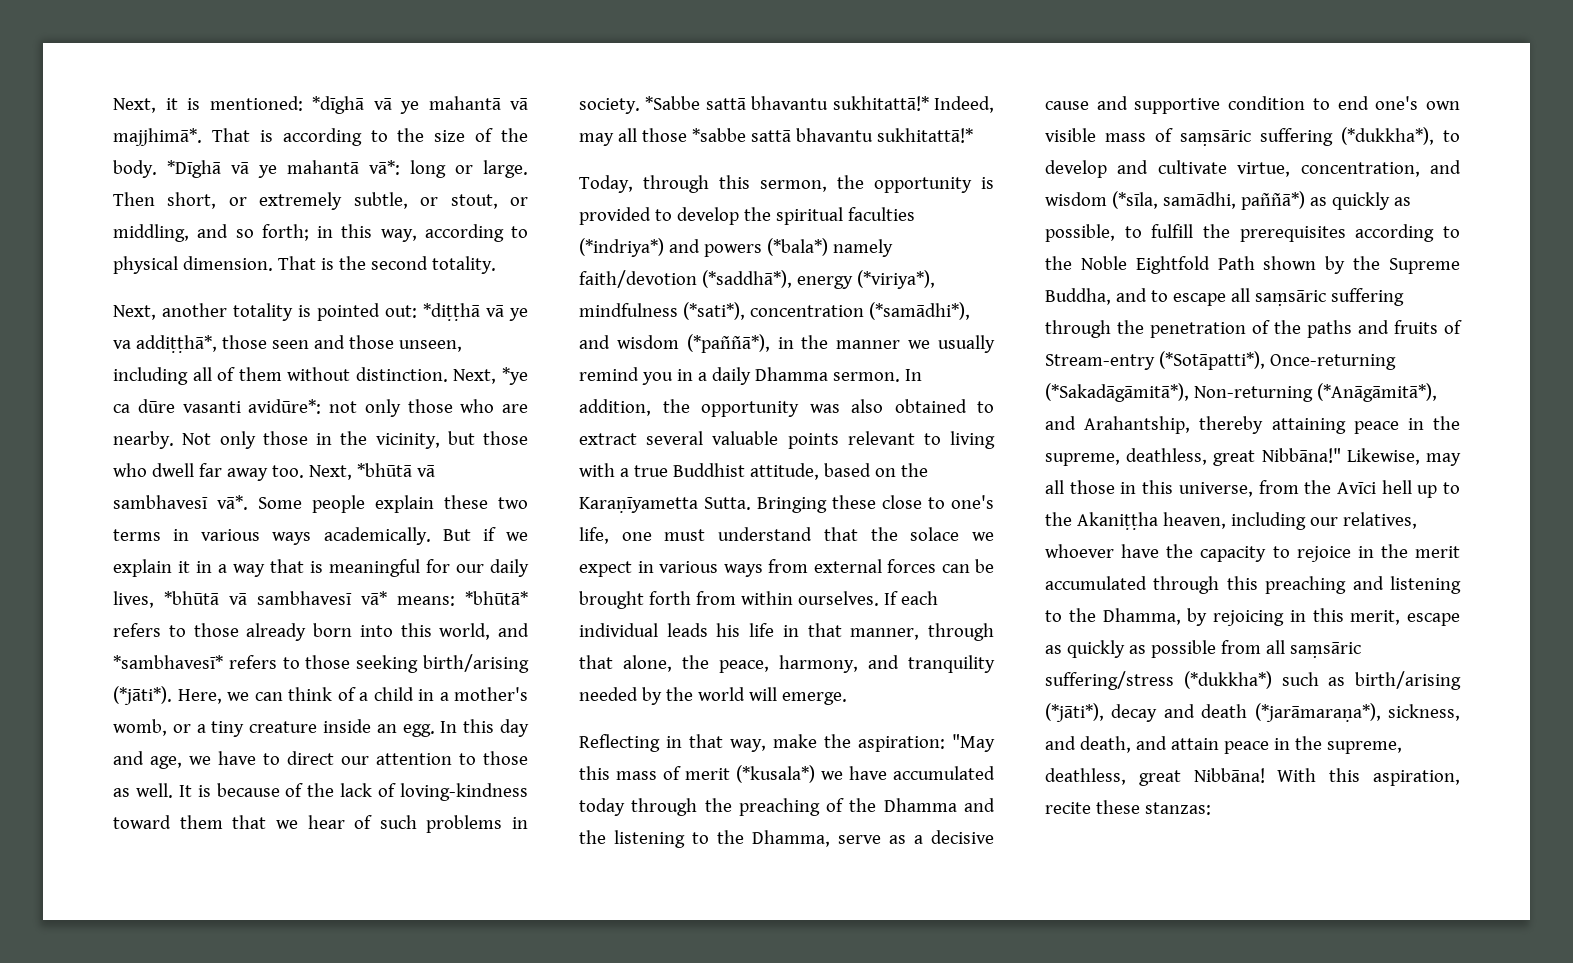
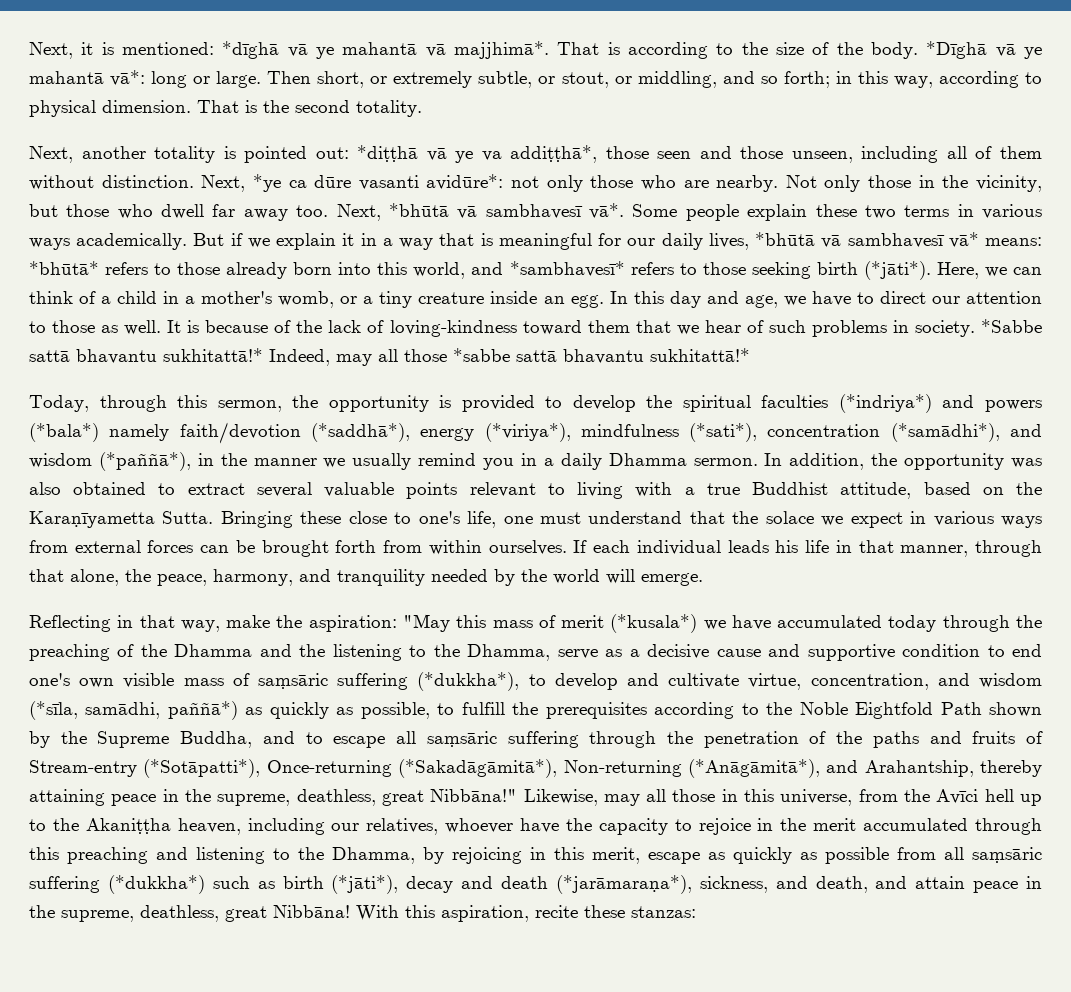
[422,654,529,673] birth/arising -> [816,262,858,275] birth
[1045,671,1174,690] suffering/stress -> [29,876,100,893] suffering
[1355,671,1461,690] birth/arising -> [282,876,324,889] birth

